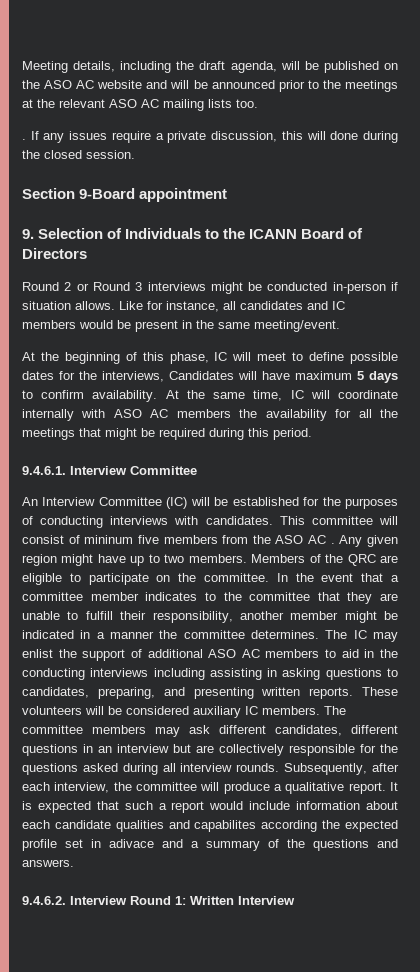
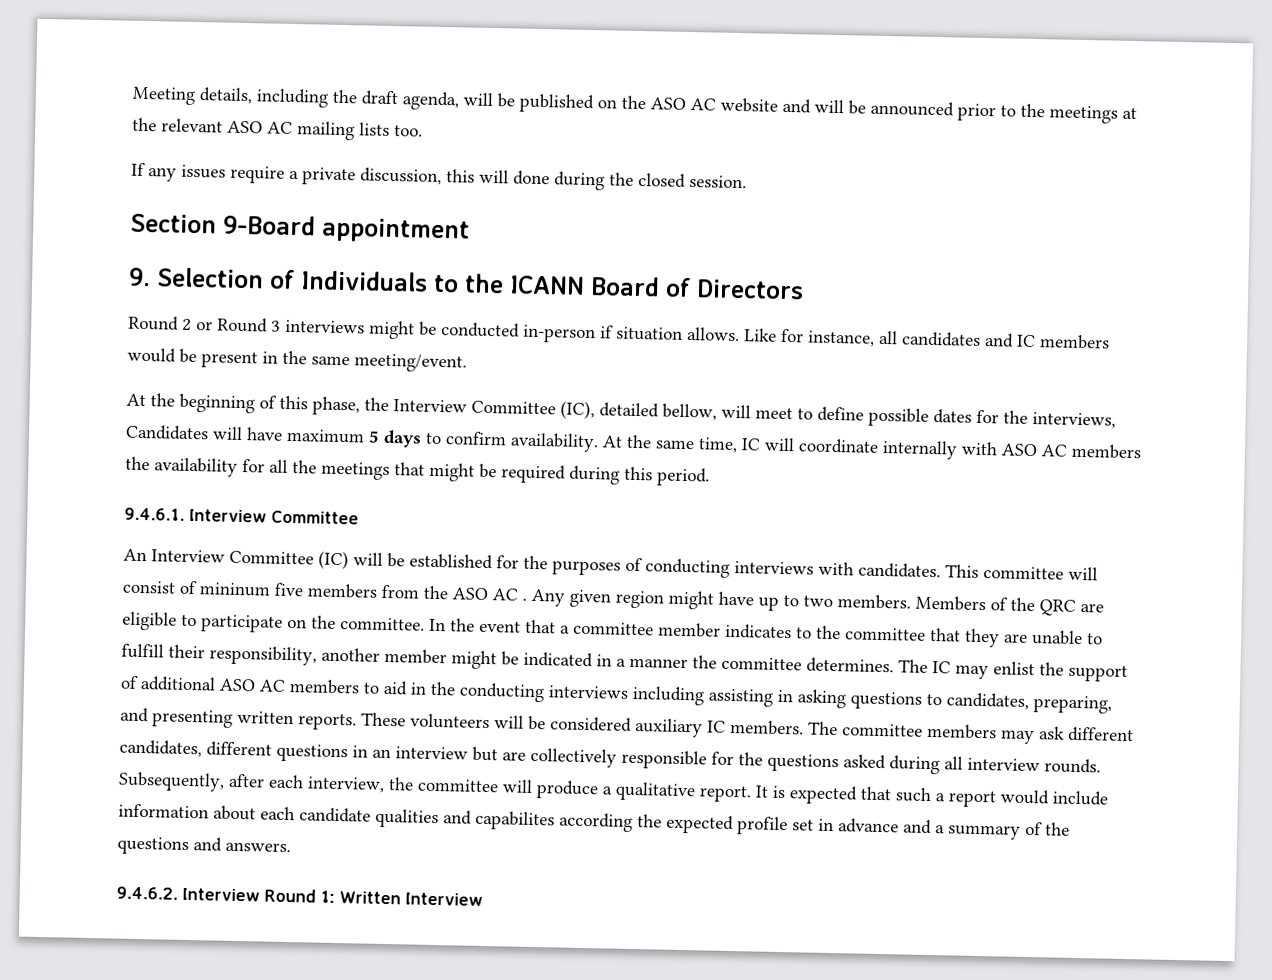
[22,139,26,140] . -> (423, 131) none
[214,352,228,361] IC -> [364,397,717,421] the Interview Committee (IC), detailed bellow,
[109,839,154,848] adivace -> [838,818,899,834] advance

